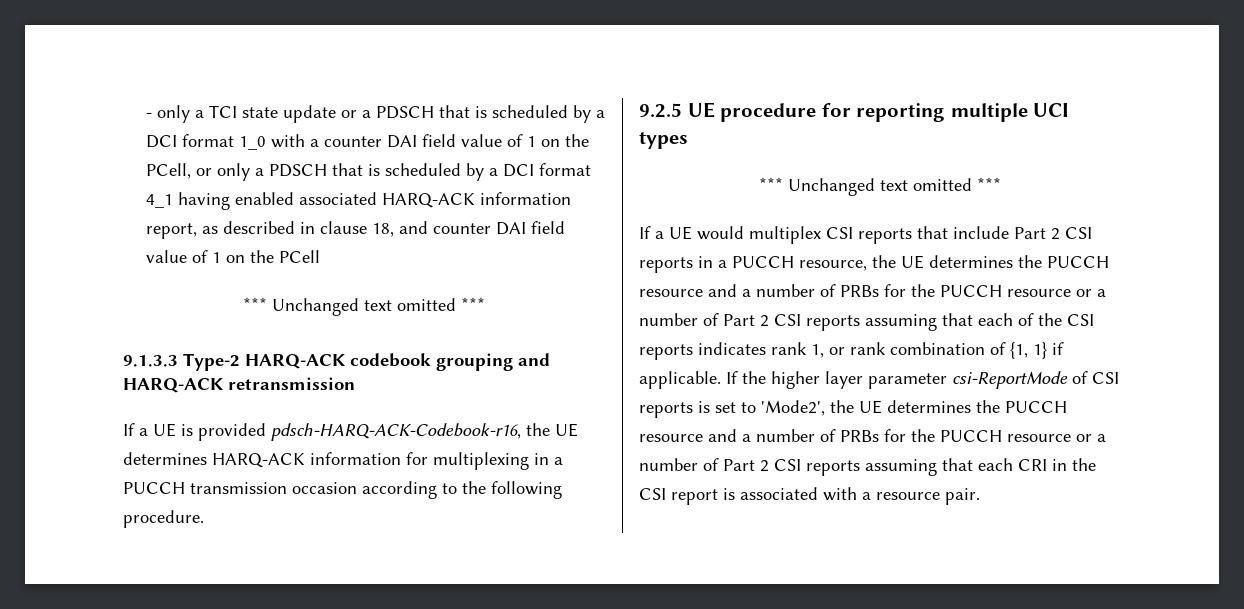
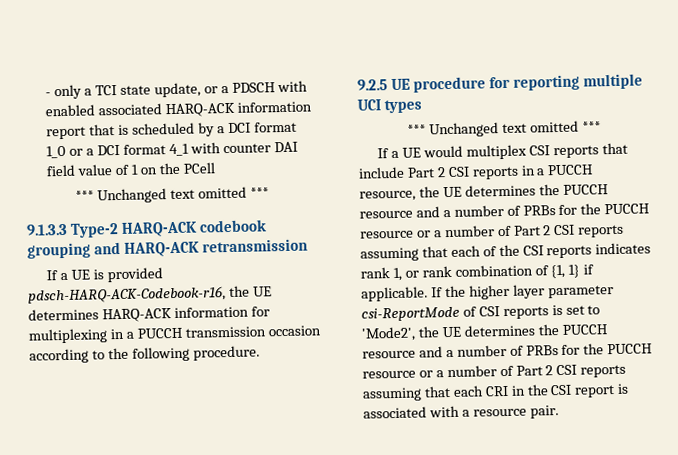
[282,105,336,123] update -> [153,82,201,98] update,
(434, 112) none -> [276,80,308,93] [45,101,313,118] [46,126,87,140] with enabled associated HARQ-ACK information report
[270,134,589,148] [145,163,591,181] [145,192,571,210] [145,221,428,239] with a counter DAI field value of 1 on the PCell, or only a PDSCH that is scheduled by a DCI format 4_1 having enabled associated HARQ-ACK information report, as described in clause 18, and -> [69,142,221,157] or a DCI format 4_1 with

